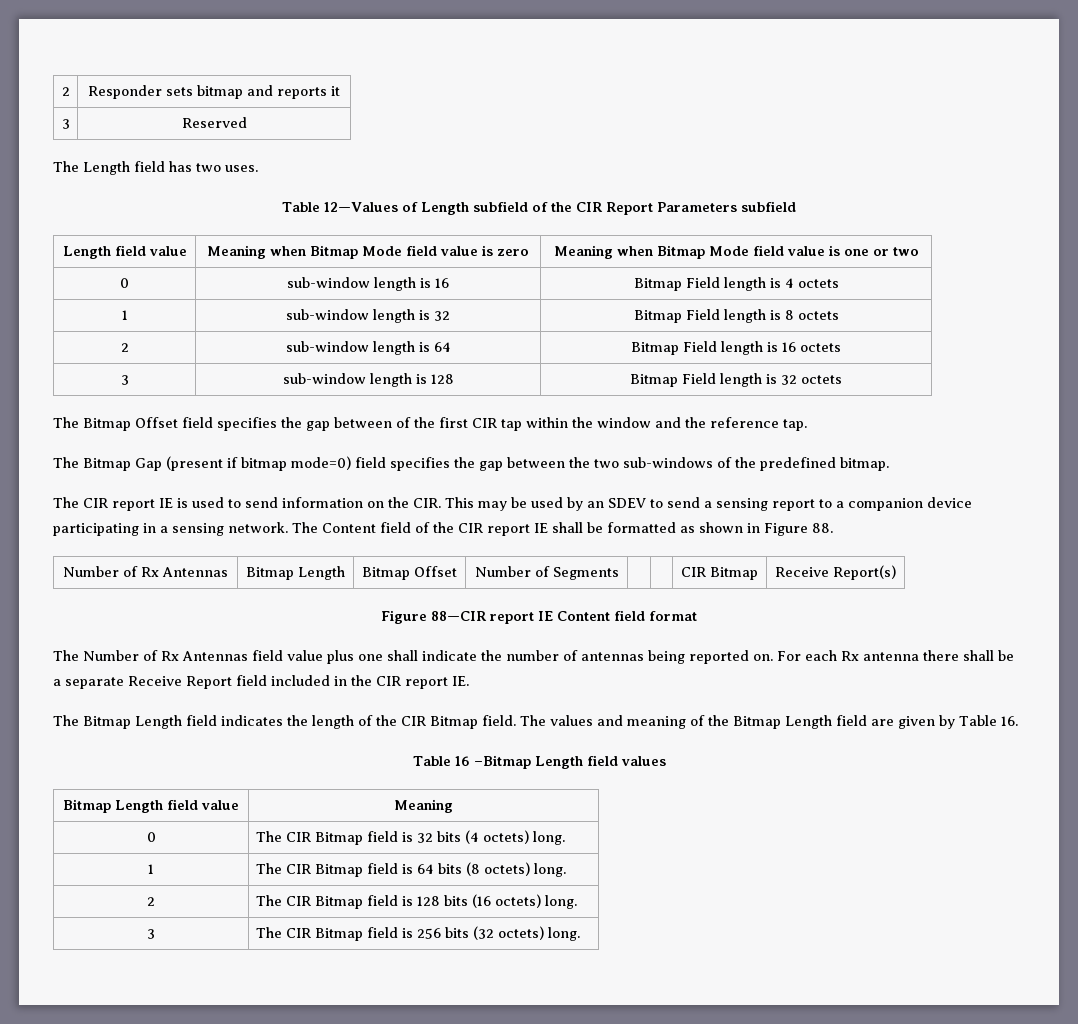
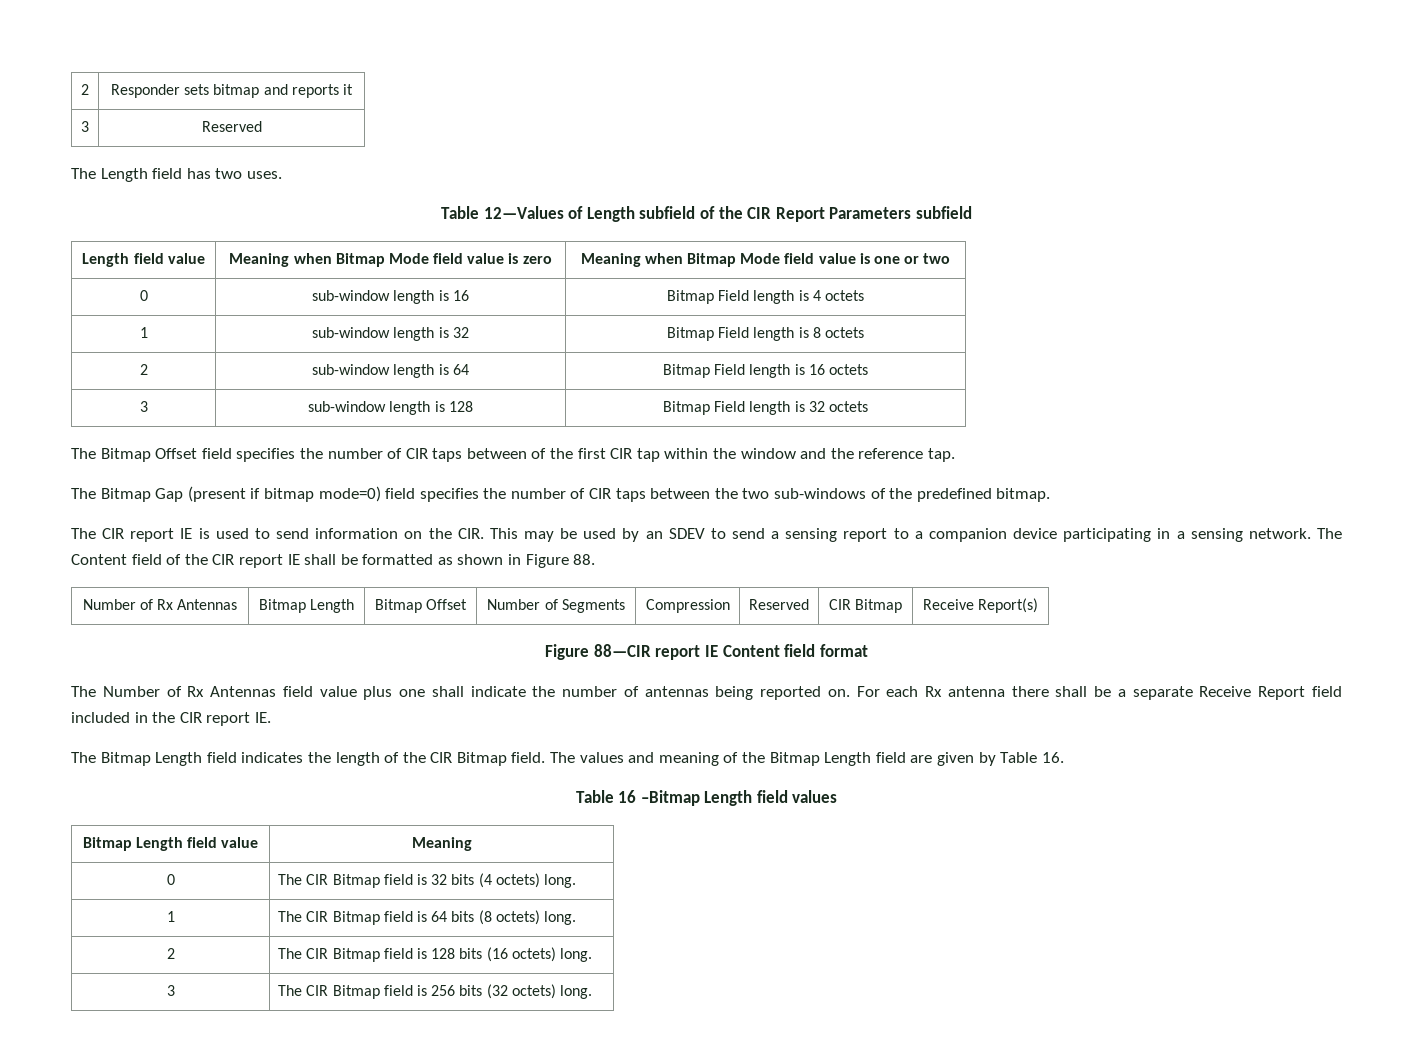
[306,421,330,431] gap -> [327,448,463,462] number of CIR taps
[479,461,503,471] gap -> [510,488,646,502] number of CIR taps
(619, 573) | -> [645,599,730,613] [749,599,809,610] Compression | Reserved

